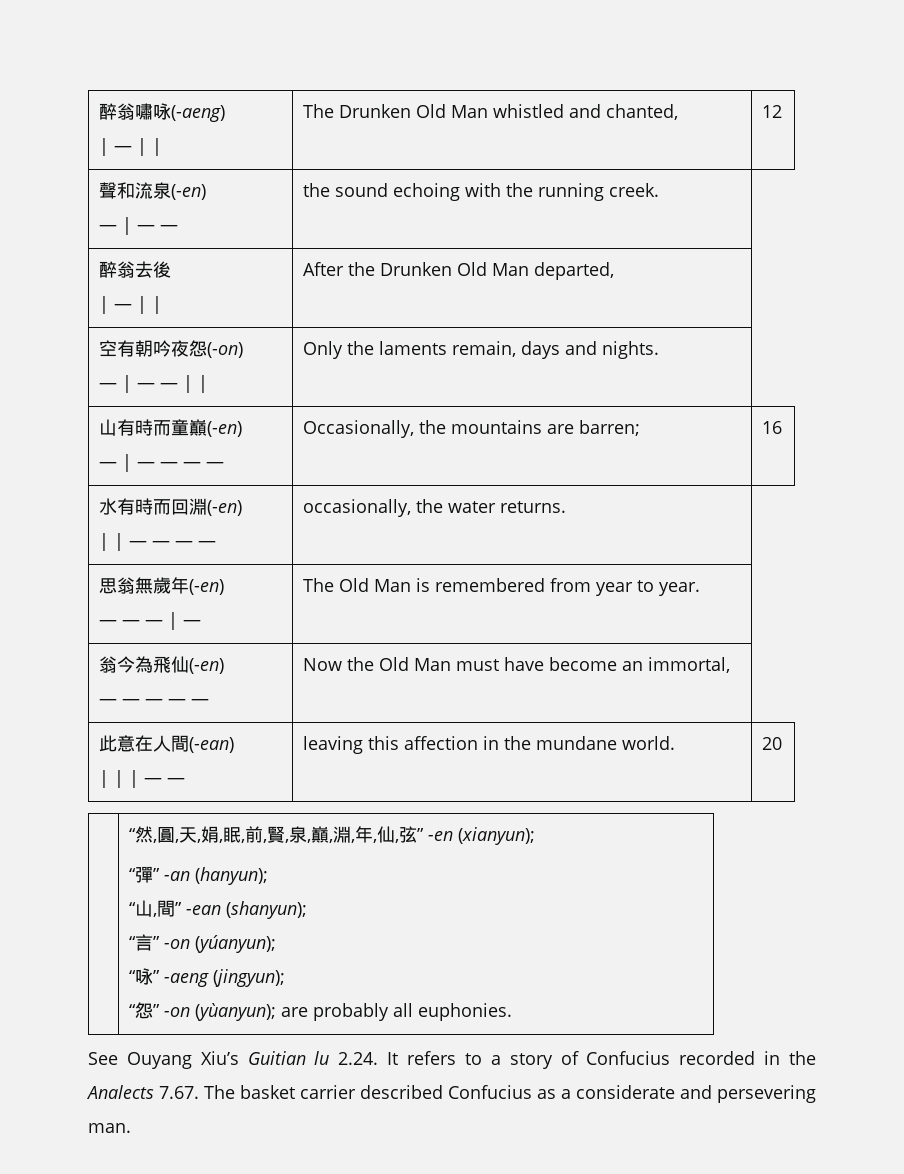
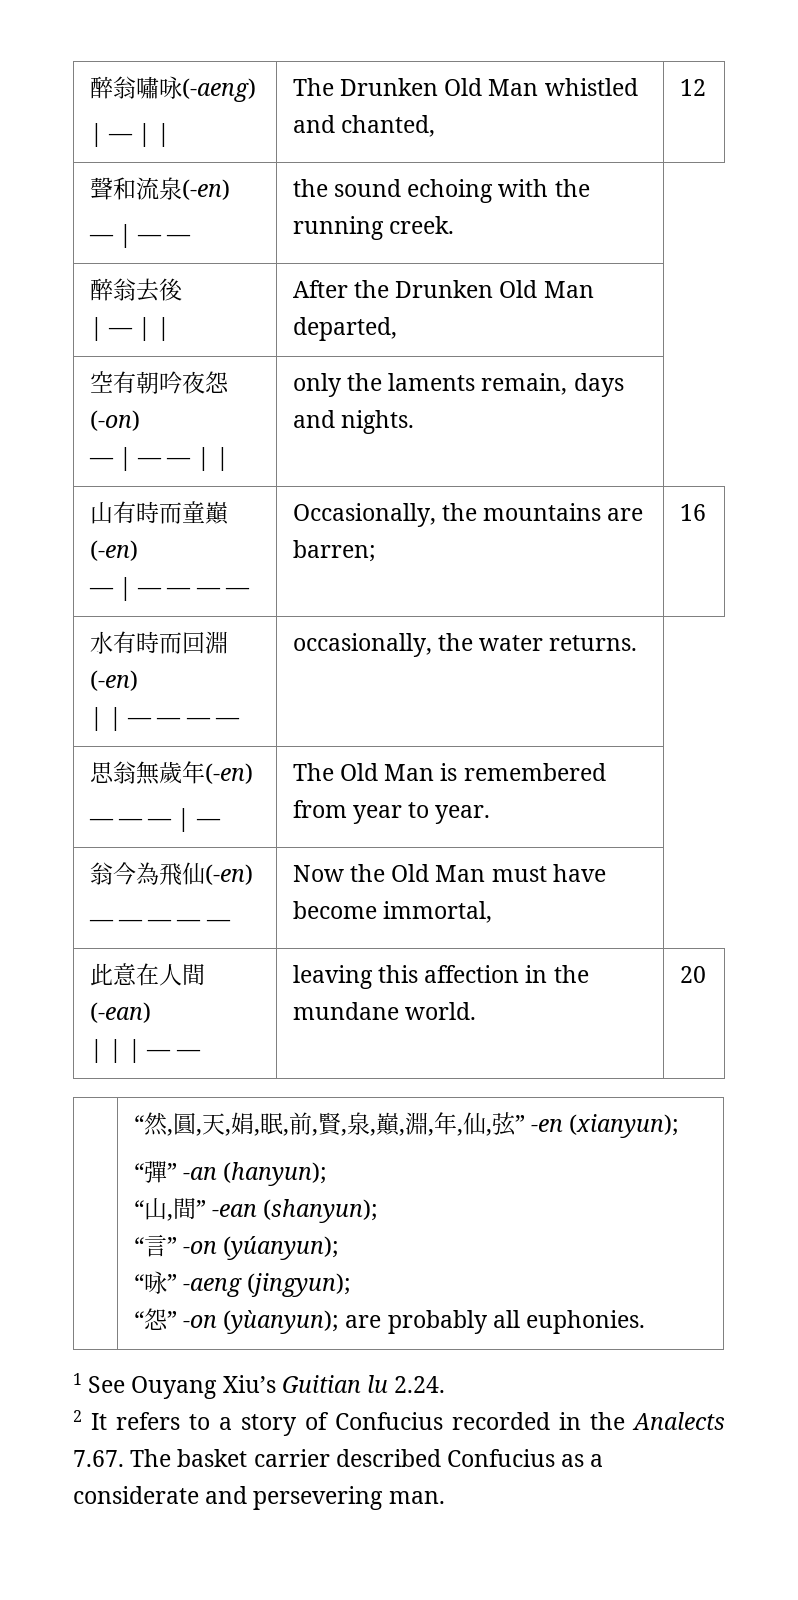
[302,341,343,359] Only -> [292,373,341,397] only
[621,661,643,671] an -> (377, 910) none
(512, 1012) none -> [73,1373,82,1385] 1
(379, 1058) none -> [73,1410,82,1422] // 2

